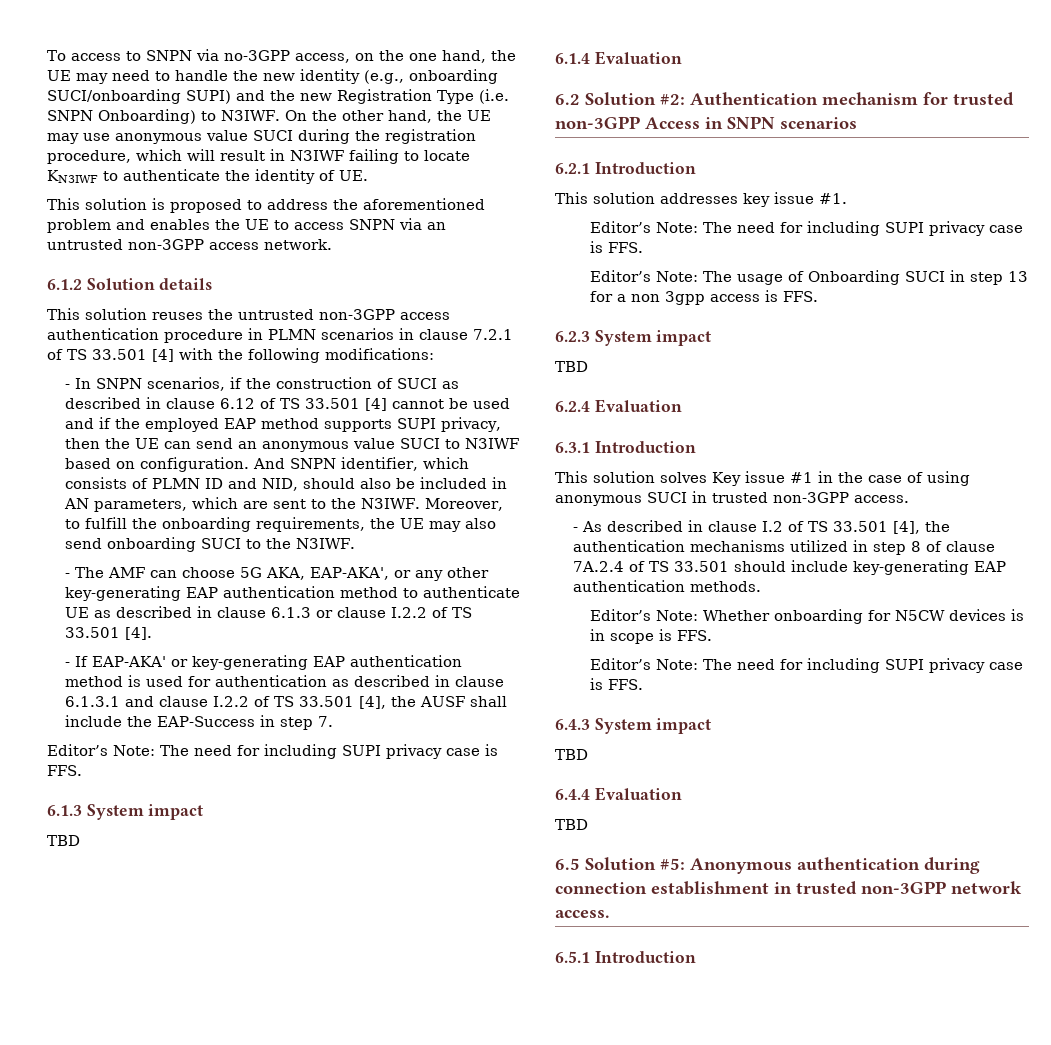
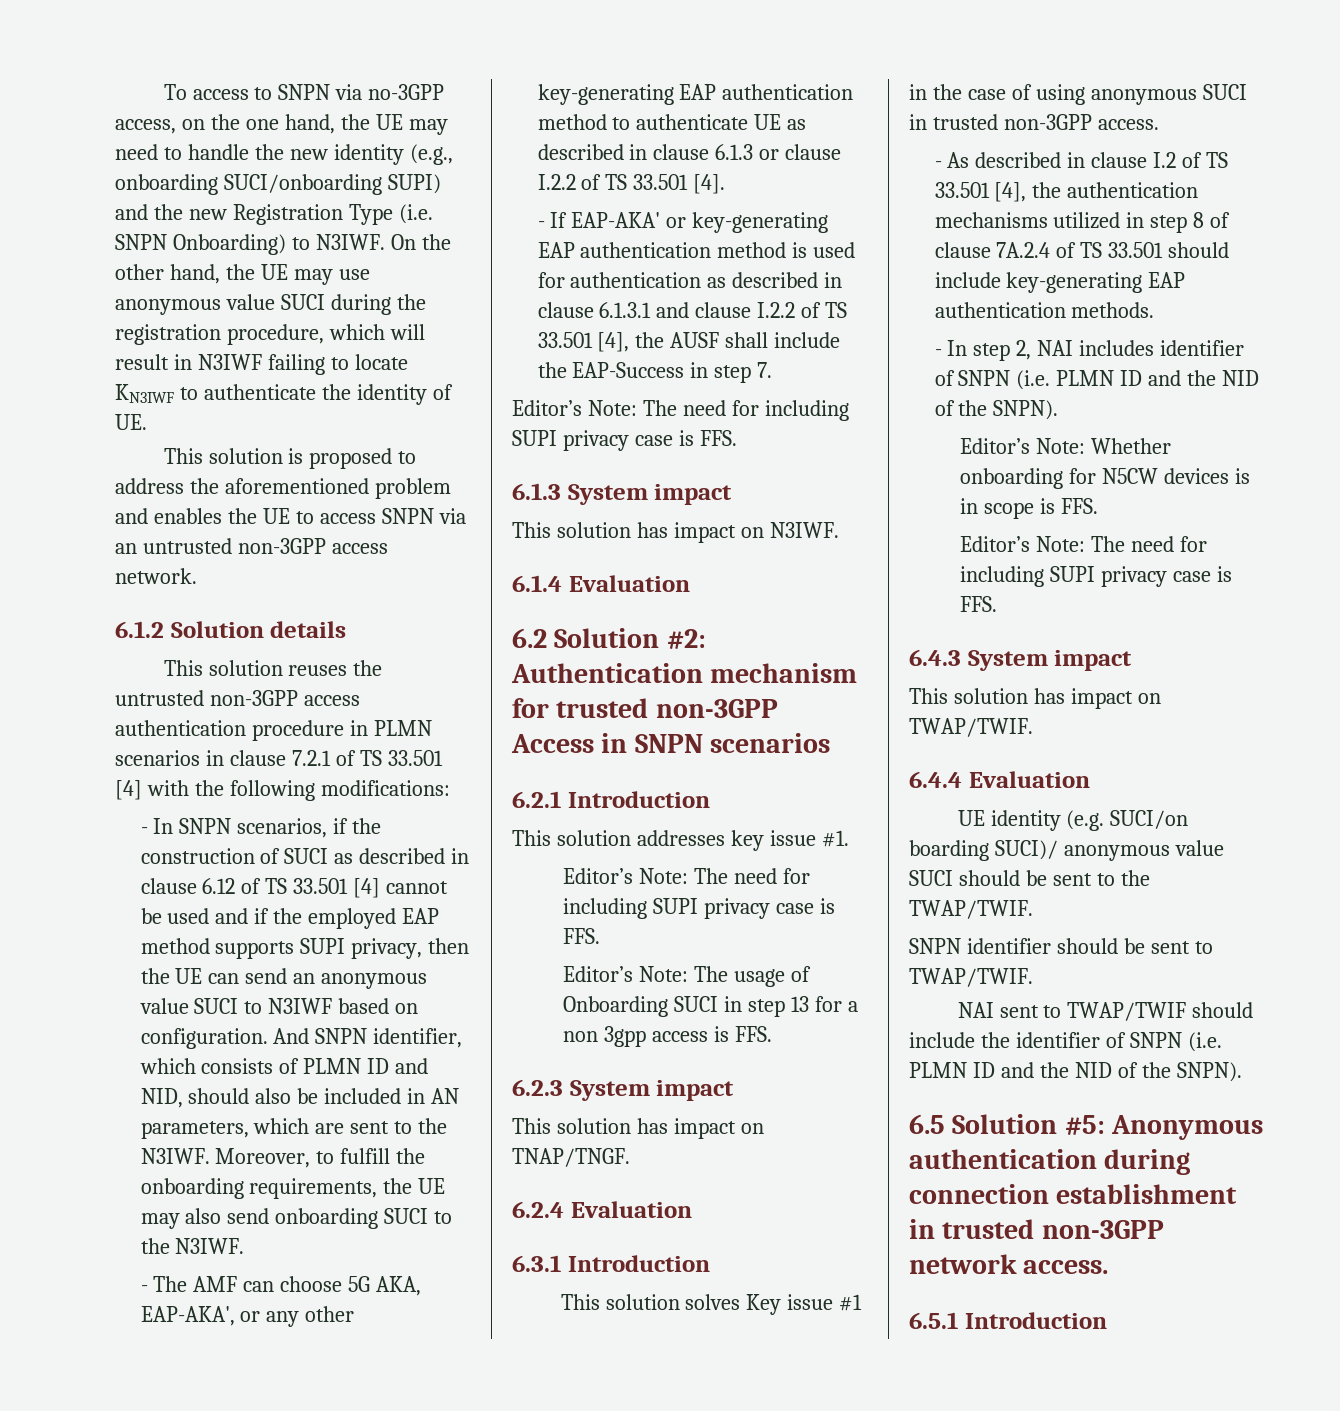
[47,835,80,846] TBD -> [512,522,839,543] This solution has impact on N3IWF.
[555,361,588,372] TBD -> [512,1118,764,1139] [512,1148,630,1167] This solution has impact on TNAP/TNGF.
(761, 586) none -> [934,340,1245,361] [934,370,1260,390] [934,400,1059,420] // - In step 2, NAI includes identifier of SNPN (i.e. PLMN ID and the NID of the SNPN).
[555,749,588,760] [555,787,682,801] [555,819,588,830] TBD // 6.4.4 Evaluation // TBD -> [909,688,1161,709] [909,718,1033,737] [909,771,1090,788] [957,810,1189,831] [909,840,1224,861] [909,870,1150,886] [909,900,1033,919] [909,938,1213,954] [909,968,1033,987] [957,1002,1254,1021] [909,1032,1222,1052] [909,1062,1242,1082] This solution has impact on TWAP/TWIF. // 6.4.4 Evaluation // UE identity (e.g. SUCI/on boarding SUCI)/ anonymous value SUCI should be sent to the TWAP/TWIF. // SNPN identifier should be sent to TWAP/TWIF. // NAI sent to TWAP/TWIF should include the identifier of SNPN (i.e. PLMN ID and the NID of the SNPN).

